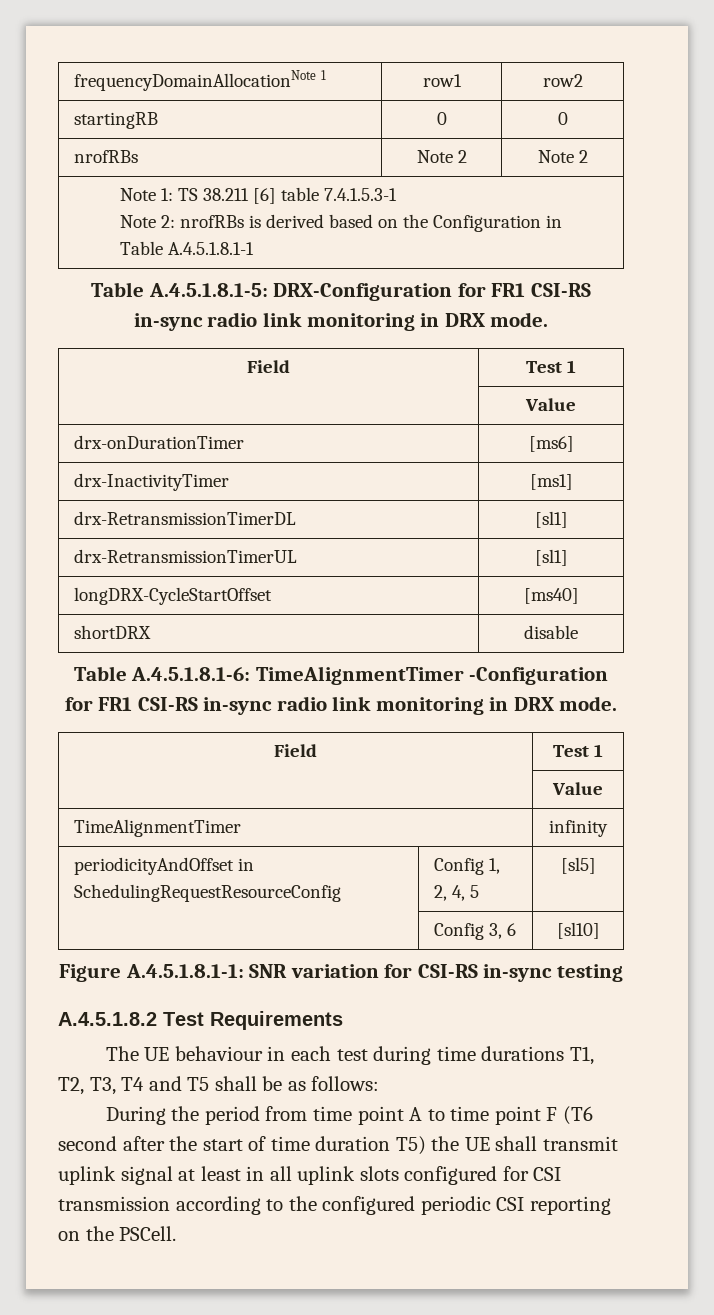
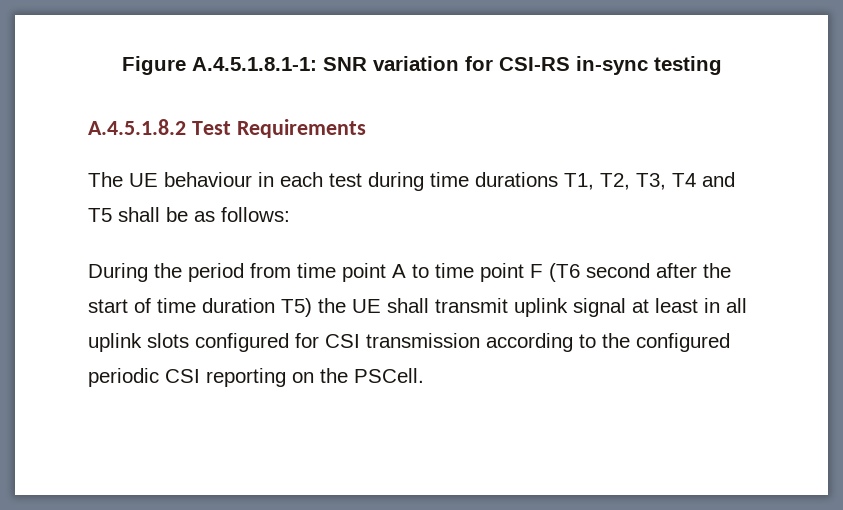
[73,70,326,91] [422,74,462,87] [542,74,583,87] [73,112,158,129] [436,112,447,125] [557,112,568,125] [73,150,138,163] [416,150,467,163] [537,150,588,163] [120,187,398,204] [120,214,563,232] [120,241,255,255] [91,282,591,301] [133,312,549,331] [247,360,290,373] [526,360,576,373] [525,398,576,411] [73,435,244,449] [528,436,574,452] [73,473,229,491] [529,474,573,490] [73,511,296,525] [534,511,568,528] [73,549,297,563] [534,549,568,566] [73,587,272,605] [523,588,579,604] [73,625,151,639] [524,625,578,639] [73,666,609,685] [64,696,618,715] [274,744,317,757] [553,744,603,757] [552,782,603,795] [73,819,241,837] [549,820,608,837] [73,857,254,875] [73,884,341,902] [433,858,500,875] [433,885,479,901] [560,857,596,874] [433,923,516,940] [556,922,600,939] frequencyDomainAllocationNote 1 | row1 | row2 // startingRB | 0 | 0 // nrofRBs | Note 2 | Note 2 // Note 1: TS 38.211 [6] table 7.4.1.5.3-1 // Note 2: nrofRBs is derived based on the Configuration in Table A.4.5.1.8.1-1 // Table A.4.5.1.8.1-5: DRX-Configuration for FR1 CSI-RS in-sync radio link monitoring in DRX mode. // Field | Test 1 // | Value // drx-onDurationTimer | [ms6] // drx-InactivityTimer | [ms1] // drx-RetransmissionTimerDL | [sl1] // drx-RetransmissionTimerUL | [sl1] // longDRX-CycleStartOffset | [ms40] // shortDRX | disable // Table A.4.5.1.8.1-6: TimeAlignmentTimer -Configuration for FR1 CSI-RS in-sync radio link monitoring in DRX mode. // Field | Test 1 // | Value // TimeAlignmentTimer | infinity // periodicityAndOffset in SchedulingRequestResourceConfig | Config 1, 2, 4, 5 | [sl5] // | Config 3, 6 | [sl10] // -> (121, 65) none

